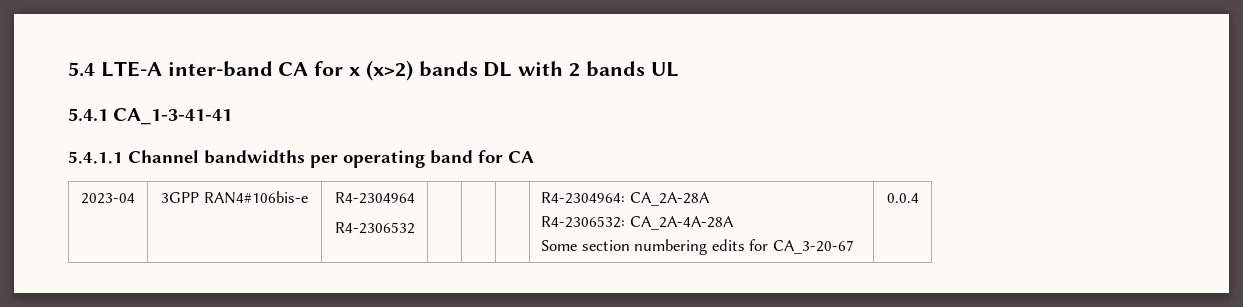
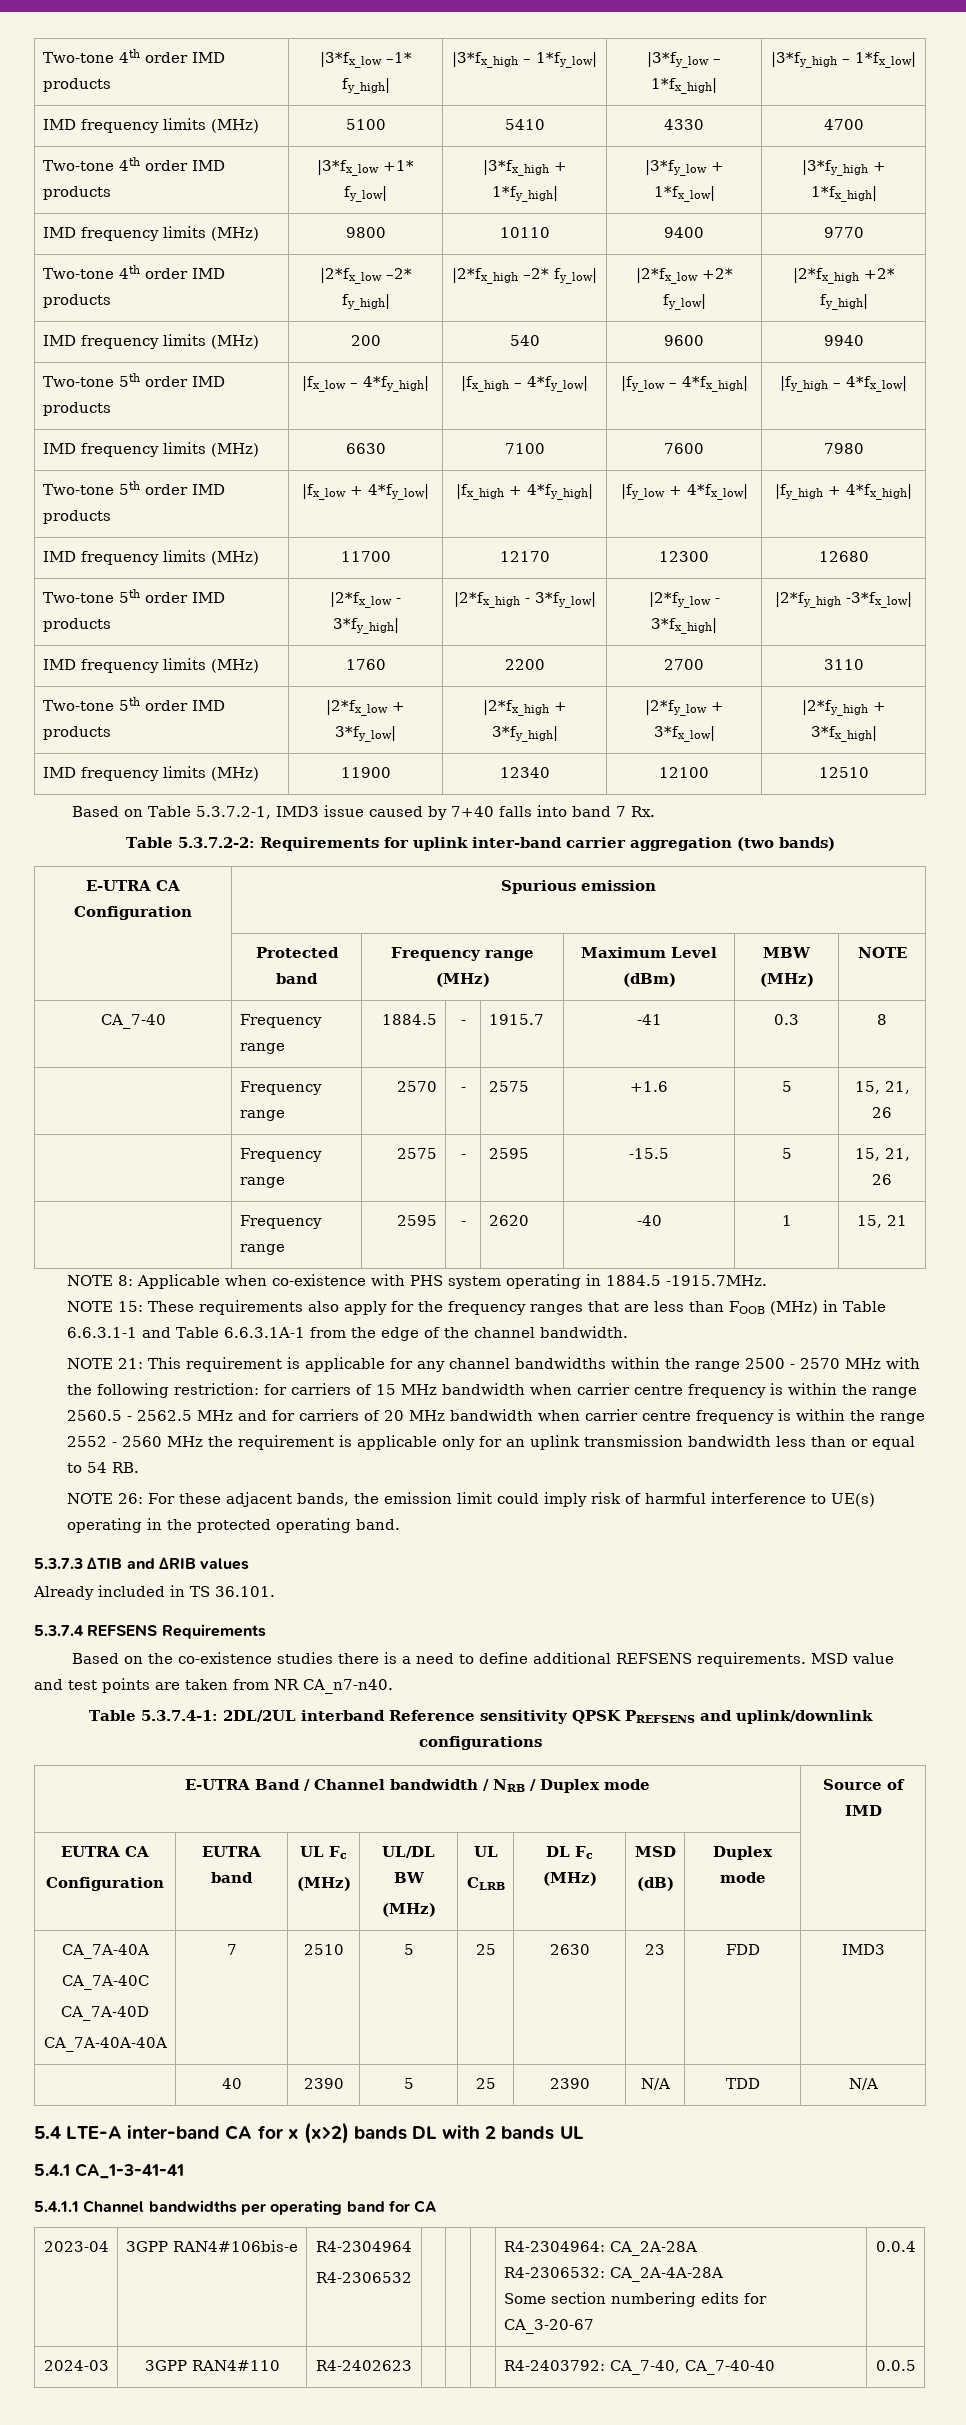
(68, 69) none -> [42,49,225,63] [42,78,111,92] [319,52,412,68] [341,78,390,94] [452,52,597,68] [647,52,721,68] [651,78,717,94] [771,52,916,68] [42,118,259,133] [345,119,386,130] [504,119,545,130] [664,119,704,130] [823,119,864,130] [42,157,225,171] [42,186,111,200] [317,160,414,176] [344,186,387,202] [482,160,567,176] [491,186,558,202] [644,160,724,176] [653,186,715,202] [801,160,886,176] [810,186,877,202] [42,226,259,241] [345,227,386,238] [499,227,550,238] [664,227,704,238] [823,227,864,238] [42,265,225,279] [42,294,111,308] [319,268,412,284] [341,294,390,310] [452,268,597,284] [635,268,733,284] [662,294,706,310] [792,268,895,284] [819,294,868,310] [42,334,259,349] [350,335,381,346] [509,335,540,346] [664,335,704,346] [823,335,864,346] [42,373,225,387] [42,402,111,416] [302,376,429,392] [461,376,588,392] [620,376,748,392] [780,376,907,392] [42,442,259,457] [345,443,386,454] [504,443,545,454] [664,443,704,454] [823,443,864,454] [42,481,225,495] [42,510,111,524] [302,484,429,500] [456,484,593,500] [620,484,748,500] [775,484,912,500] [42,550,259,565] [340,551,391,562] [499,551,550,562] [659,551,709,562] [818,551,869,562] [42,589,225,603] [42,618,111,632] [330,592,401,608] [332,618,399,634] [453,592,596,608] [648,592,720,608] [651,618,717,634] [775,592,912,608] [42,658,259,673] [345,659,386,670] [504,659,545,670] [664,659,704,670] [823,659,864,670] [42,697,225,711] [42,726,111,740] [326,700,405,716] [335,726,396,742] [482,700,567,716] [491,726,558,742] [644,700,724,716] [653,726,715,742] [801,700,886,716] [810,726,877,742] [42,766,259,781] [340,767,391,778] [499,767,550,778] [659,767,709,778] [818,767,869,778] [72,805,656,820] [125,837,835,851] [86,880,180,891] [74,906,192,920] [501,880,656,894] [255,947,339,958] [276,973,318,984] [391,947,534,961] [435,973,490,987] [581,947,717,958] [622,973,676,987] [763,947,811,958] [759,973,814,987] [857,947,907,958] [100,1014,166,1029] [239,1014,322,1028] [239,1043,285,1054] [382,1014,438,1025] [460,1020,466,1025] [488,1014,544,1025] [636,1014,662,1025] [774,1014,799,1025] [877,1014,887,1025] [239,1081,322,1095] [239,1110,285,1121] [397,1081,438,1092] [460,1087,466,1092] [488,1081,529,1092] [630,1081,668,1092] [781,1081,792,1092] [854,1081,910,1094] [872,1107,892,1118] [239,1148,322,1162] [239,1177,285,1188] [397,1148,438,1159] [460,1154,466,1159] [488,1148,529,1159] [629,1148,669,1159] [781,1148,792,1159] [854,1148,910,1161] [872,1174,892,1185] [239,1215,322,1229] [239,1244,285,1255] [397,1215,438,1226] [460,1221,466,1226] [488,1215,529,1226] [636,1215,662,1226] [781,1215,792,1226] [857,1215,907,1228] [67,1274,768,1289] [67,1300,887,1315] [67,1326,629,1341] [67,1357,921,1372] [67,1383,918,1398] [67,1409,926,1424] [67,1435,916,1450] [67,1462,140,1473] [67,1492,876,1507] [67,1518,401,1533] [34,1557,250,1570] [33,1585,275,1600] [34,1624,266,1639] [72,1652,895,1667] [34,1678,393,1694] [88,1710,873,1724] [418,1736,542,1750] [185,1779,650,1793] [823,1779,905,1790] [844,1805,882,1816] [61,1846,149,1857] [46,1877,164,1891] [202,1846,261,1857] [211,1872,253,1883] [300,1846,347,1859] [296,1877,351,1891] [382,1846,435,1858] [393,1872,425,1883] [381,1903,436,1917] [473,1846,498,1857] [466,1877,505,1890] [546,1846,593,1859] [542,1872,597,1886] [634,1846,676,1857] [636,1877,674,1891] [713,1846,773,1860] [719,1872,766,1883] [61,1944,149,1959] [61,1975,149,1990] [61,2006,149,2021] [43,2037,167,2052] [226,1944,237,1955] [303,1944,344,1955] [403,1944,414,1955] [475,1944,496,1955] [549,1944,590,1955] [645,1944,665,1955] [725,1944,760,1955] [841,1944,885,1955] [221,2078,242,2089] [303,2078,344,2089] [403,2078,414,2089] [475,2078,496,2089] [549,2078,590,2089] [640,2078,670,2090] [725,2078,760,2089] [848,2078,878,2090] Two-tone 4th order IMD products | |3*fx_low –1* fy_high| | |3*fx_high – 1*fy_low| | |3*fy_low – 1*fx_high| | |3*fy_high – 1*fx_low| // IMD frequency limits (MHz) | 5100 | 5410 | 4330 | 4700 // Two-tone 4th order IMD products | |3*fx_low +1* fy_low| | |3*fx_high + 1*fy_high| | |3*fy_low + 1*fx_low| | |3*fy_high + 1*fx_high| // IMD frequency limits (MHz) | 9800 | 10110 | 9400 | 9770 // Two-tone 4th order IMD products | |2*fx_low –2* fy_high| | |2*fx_high –2* fy_low| | |2*fx_low +2* fy_low| | |2*fx_high +2* fy_high| // IMD frequency limits (MHz) | 200 | 540 | 9600 | 9940 // Two-tone 5th order IMD products | |fx_low – 4*fy_high| | |fx_high – 4*fy_low| | |fy_low – 4*fx_high| | |fy_high – 4*fx_low| // IMD frequency limits (MHz) | 6630 | 7100 | 7600 | 7980 // Two-tone 5th order IMD products | |fx_low + 4*fy_low| | |fx_high + 4*fy_high| | |fy_low + 4*fx_low| | |fy_high + 4*fx_high| // IMD frequency limits (MHz) | 11700 | 12170 | 12300 | 12680 // Two-tone 5th order IMD products | |2*fx_low - 3*fy_high| | |2*fx_high - 3*fy_low| | |2*fy_low - 3*fx_high| | |2*fy_high -3*fx_low| // IMD frequency limits (MHz) | 1760 | 2200 | 2700 | 3110 // Two-tone 5th order IMD products | |2*fx_low + 3*fy_low| | |2*fx_high + 3*fy_high| | |2*fy_low + 3*fx_low| | |2*fy_high + 3*fx_high| // IMD frequency limits (MHz) | 11900 | 12340 | 12100 | 12510 // Based on Table 5.3.7.2-1, IMD3 issue caused by 7+40 falls into band 7 Rx. // Table 5.3.7.2-2: Requirements for uplink inter-band carrier aggregation (two bands) // E-UTRA CA Configuration | Spurious emission // | Protected band | Frequency range (MHz) | Maximum Level (dBm) | MBW (MHz) | NOTE // CA_7-40 | Frequency range | 1884.5 | - | 1915.7 | -41 | 0.3 | 8 // | Frequency range | 2570 | - | 2575 | +1.6 | 5 | 15, 21, 26 // | Frequency range | 2575 | - | 2595 | -15.5 | 5 | 15, 21, 26 // | Frequency range | 2595 | - | 2620 | -40 | 1 | 15, 21 // NOTE 8: Applicable when co-existence with PHS system operating in 1884.5 -1915.7MHz. // NOTE 15: These requirements also apply for the frequency ranges that are less than FOOB (MHz) in Table 6.6.3.1-1 and Table 6.6.3.1A-1 from the edge of the channel bandwidth. // NOTE 21: This requirement is applicable for any channel bandwidths within the range 2500 - 2570 MHz with the following restriction: for carriers of 15 MHz bandwidth when carrier centre frequency is within the range 2560.5 - 2562.5 MHz and for carriers of 20 MHz bandwidth when carrier centre frequency is within the range 2552 - 2560 MHz the requirement is applicable only for an uplink transmission bandwidth less than or equal to 54 RB. // NOTE 26: For these adjacent bands, the emission limit could imply risk of harmful interference to UE(s) operating in the protected operating band. // 5.3.7.3 ∆TIB and ∆RIB values // Already included in TS 36.101. // 5.3.7.4 REFSENS Requirements // Based on the co-existence studies there is a need to define additional REFSENS requirements. MSD value and test points are taken from NR CA_n7-n40. // Table 5.3.7.4-1: 2DL/2UL interband Reference sensitivity QPSK PREFSENS and uplink/downlink configurations // E-UTRA Band / Channel bandwidth / NRB / Duplex mode | Source of IMD // EUTRA CA // Configuration | EUTRA band | UL Fc // (MHz) | UL/DL BW // (MHz) | UL // CLRB | DL Fc (MHz) | MSD // (dB) | Duplex mode | // CA_7A-40A // CA_7A-40C // CA_7A-40D // CA_7A-40A-40A | 7 | 2510 | 5 | 25 | 2630 | 23 | FDD | IMD3 // | 40 | 2390 | 5 | 25 | 2390 | N/A | TDD | N/A //
(919, 198) none -> [43,2360,109,2371] [144,2360,280,2371] [316,2360,412,2371] [503,2360,775,2375] [875,2360,916,2371] // 2024-03 | 3GPP RAN4#110 | R4-2402623 | | | | R4-2403792: CA_7-40, CA_7-40-40 | 0.0.5

